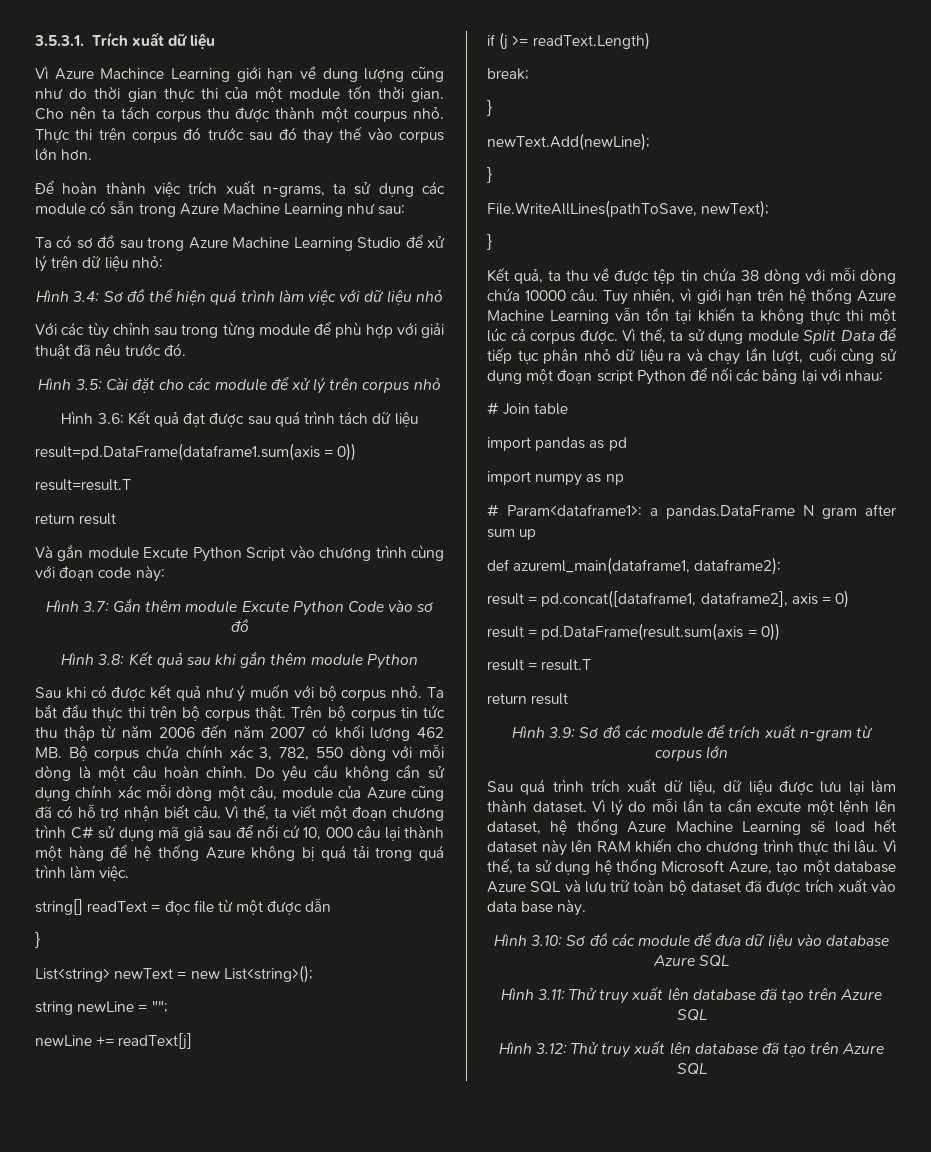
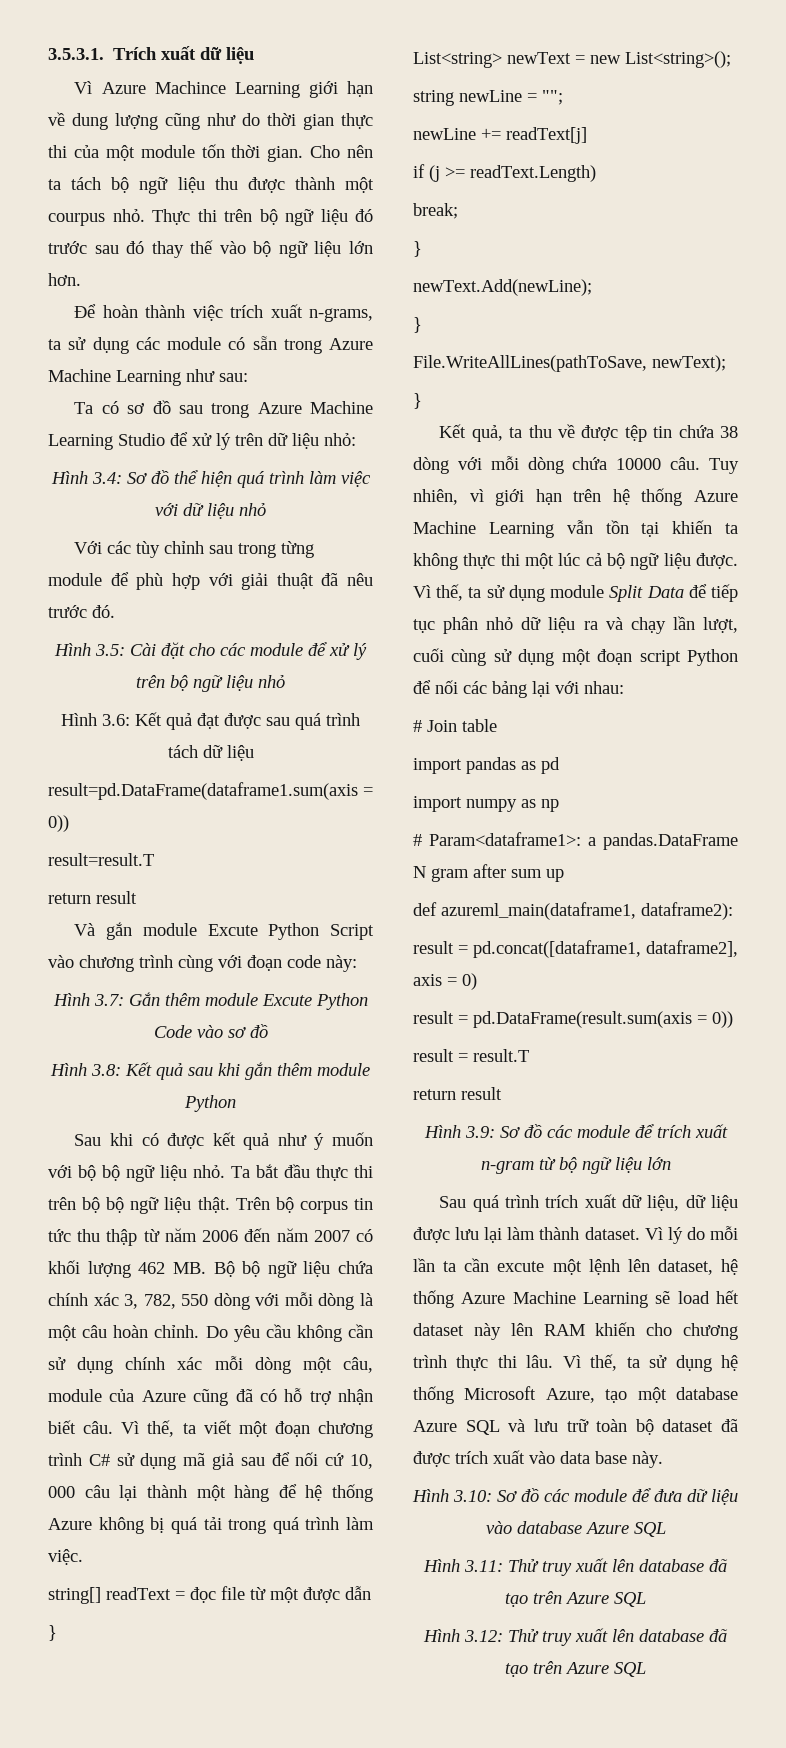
[156,110,201,122] corpus -> [111,177,205,194] bộ ngữ liệu
[132,131,178,143] corpus -> [259,209,348,226] bộ ngữ liệu
[399,131,445,143] corpus -> [253,241,342,258] bộ ngữ liệu
[362,382,411,393] corpus -> [170,675,253,692] bộ ngữ liệu
[341,689,387,701] corpus -> [102,1165,187,1182] bộ ngữ liệu
[205,709,250,721] corpus -> [106,1197,192,1214] bộ ngữ liệu
[94,749,140,761] corpus -> [242,1261,331,1278] bộ ngữ liệu
[530,332,575,344] corpus -> [607,553,691,570] bộ ngữ liệu
[654,750,703,761] corpus -> [558,1157,642,1174] bộ ngữ liệu

